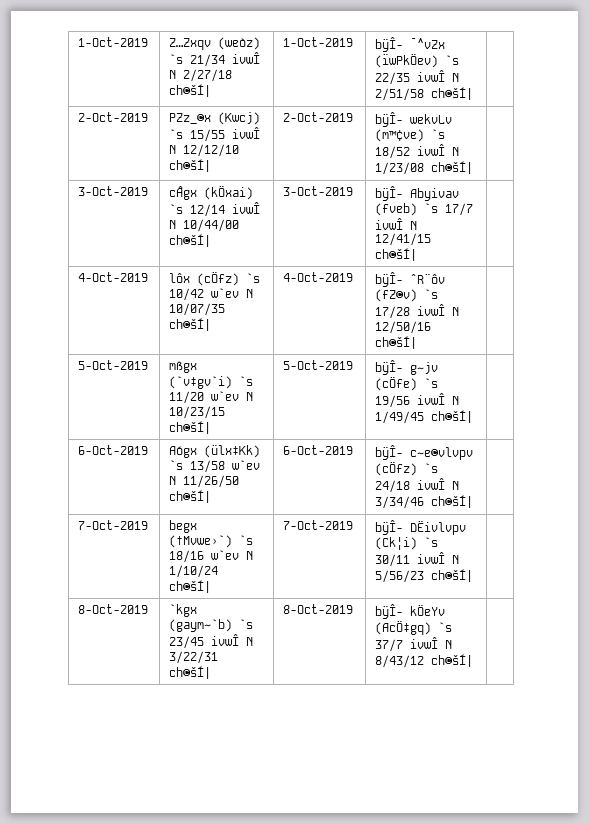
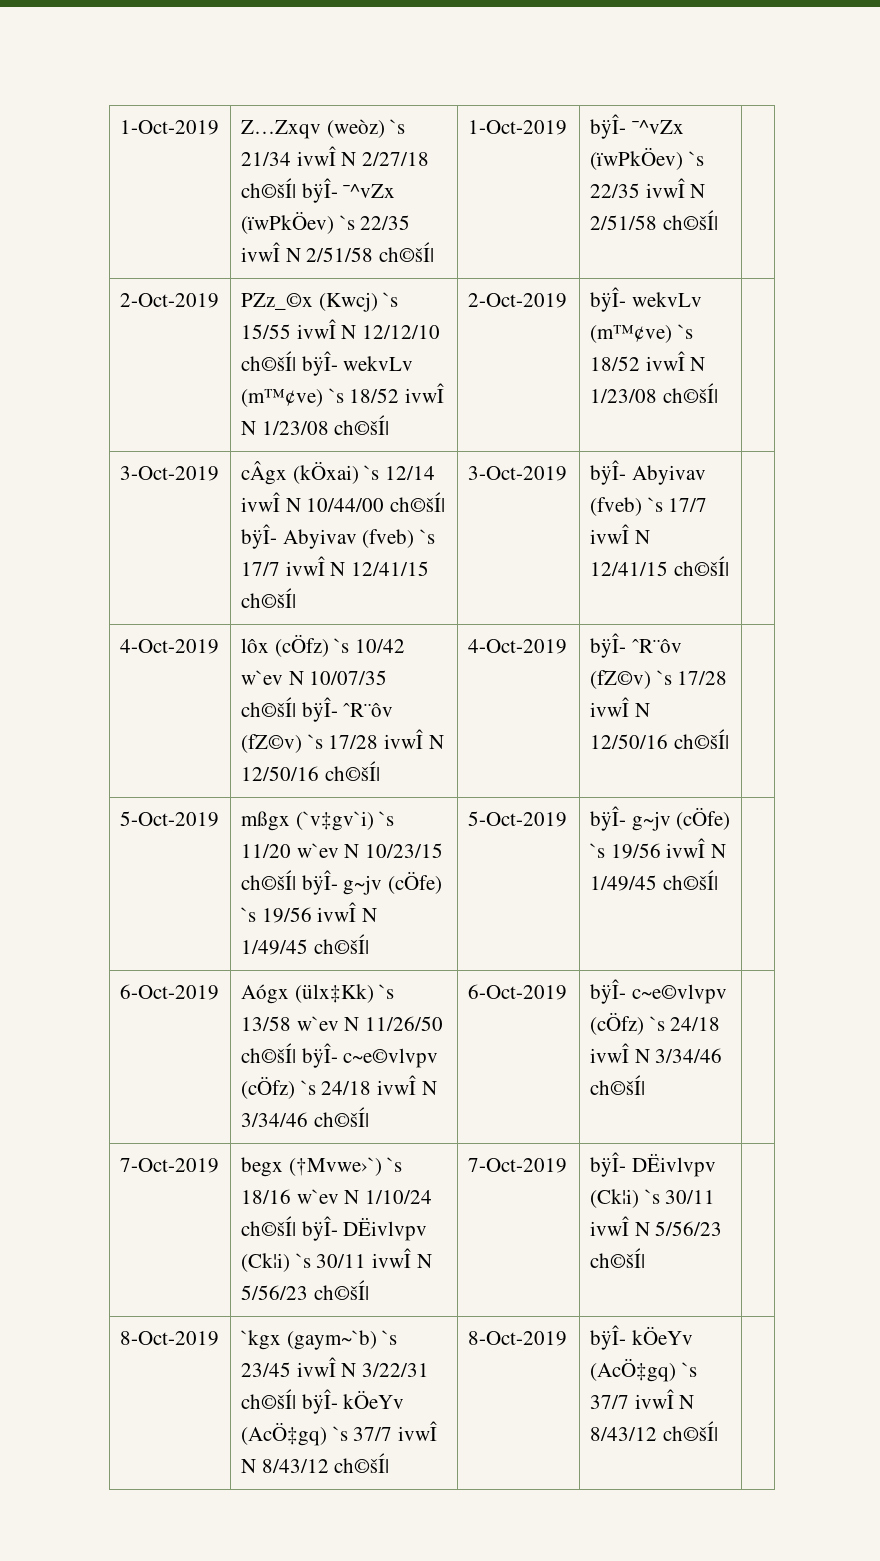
(212, 90) none -> [301,178,396,203] [240,211,411,234] [240,242,435,262] bÿÎ- ¯^vZx (ïwPkÖev) `s 22/35 ivwÎ N 2/51/58 ch©šÍ|
(212, 165) none -> [301,351,414,376] [240,383,445,407] [240,415,390,435] bÿÎ- wekvLv (m™¢ve) `s 18/52 ivwÎ N 1/23/08 ch©šÍ|
(212, 240) none -> [240,524,436,549] [240,556,430,576] [240,588,296,608] bÿÎ- Abyivav (fveb) `s 17/7 ivwÎ N 12/41/15 ch©šÍ|
(212, 324) none -> [301,697,394,722] [240,729,444,753] [240,761,380,781] bÿÎ- ˆR¨ôv (fZ©v) `s 17/28 ivwÎ N 12/50/16 ch©šÍ|
(212, 427) none -> [301,870,443,895] [240,902,378,923] [240,934,369,955] bÿÎ- g~jv (cÖfe) `s 19/56 ivwÎ N 1/49/45 ch©šÍ|
(212, 496) none -> [301,1043,439,1068] [240,1075,437,1099] [240,1107,369,1127] bÿÎ- c~e©vlvpv (cÖfz) `s 24/18 ivwÎ N 3/34/46 ch©šÍ|
(212, 586) none -> [301,1216,428,1241] [240,1248,432,1272] [240,1280,369,1300] bÿÎ- DËivlvpv (Ck¦i) `s 30/11 ivwÎ N 5/56/23 ch©šÍ|
(212, 672) none -> [301,1389,405,1414] [240,1421,438,1446] [240,1453,390,1473] bÿÎ- kÖeYv (AcÖ‡gq) `s 37/7 ivwÎ N 8/43/12 ch©šÍ|

